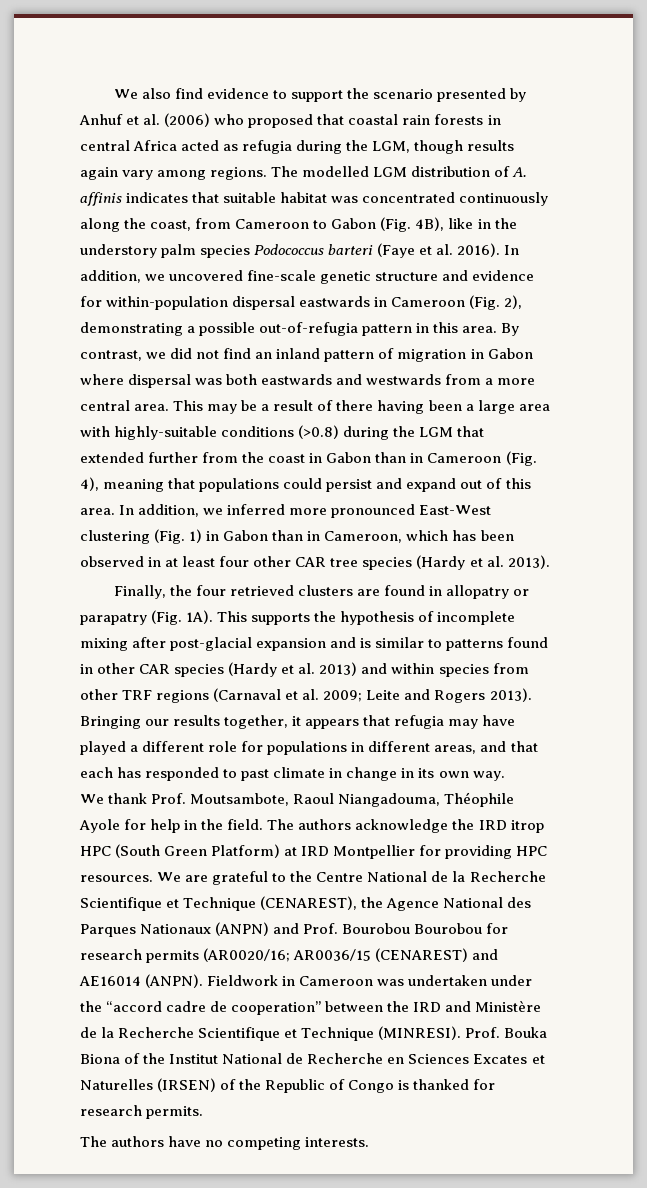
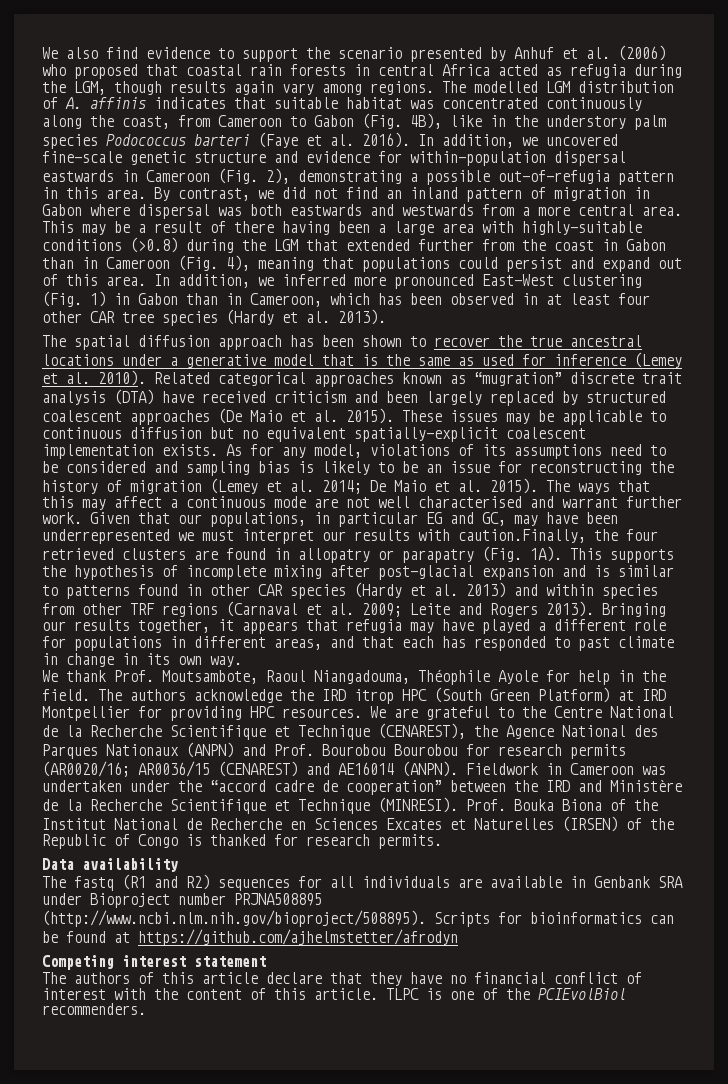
[113,585,166,599] Finally, -> [42,335,642,350] [42,352,682,368] [42,370,682,387] [42,389,666,406] [42,408,666,425] [42,427,586,442] [42,444,666,459] [42,461,674,476] [42,478,650,494] [42,496,682,510] [42,512,618,527] [42,529,586,544] The spatial diffusion approach has been shown to recover the true ancestral locations under a generative model that is the same as used for inference (Lemey et al. 2010). Related categorical approaches known as “mugration” discrete trait analysis (DTA) have received criticism and been largely replaced by structured coalescent approaches (De Maio et al. 2015). These issues may be applicable to continuous diffusion but no equivalent spatially-explicit coalescent implementation exists. As for any model, violations of its assumptions need to be considered and sampling bias is likely to be an issue for reconstructing the history of migration (Lemey et al. 2014; De Maio et al. 2015). The ways that this may affect a continuous mode are not well characterised and warrant further work. Given that our populations, in particular EG and GC, may have been underrepresented we must interpret our results with caution.Finally,
[80,1136,370,1150] The authors have no competing interests. -> [42,858,178,872] [42,874,683,891] [42,893,322,908] [42,910,674,927] [42,929,458,946] [42,955,266,970] [42,972,642,986] [42,988,626,1000] [42,1003,146,1015] Data availability // The fastq (R1 and R2) sequences for all individuals are available in Genbank SRA under Bioproject number PRJNA508895 (http://www.ncbi.nlm.nih.gov/bioproject/508895). Scripts for bioinformatics can be found at https://github.com/ajhelmstetter/afrodyn // Competing interest statement // The authors of this article declare that they have no financial conflict of interest with the content of this article. TLPC is one of the PCIEvolBiol recommenders.

